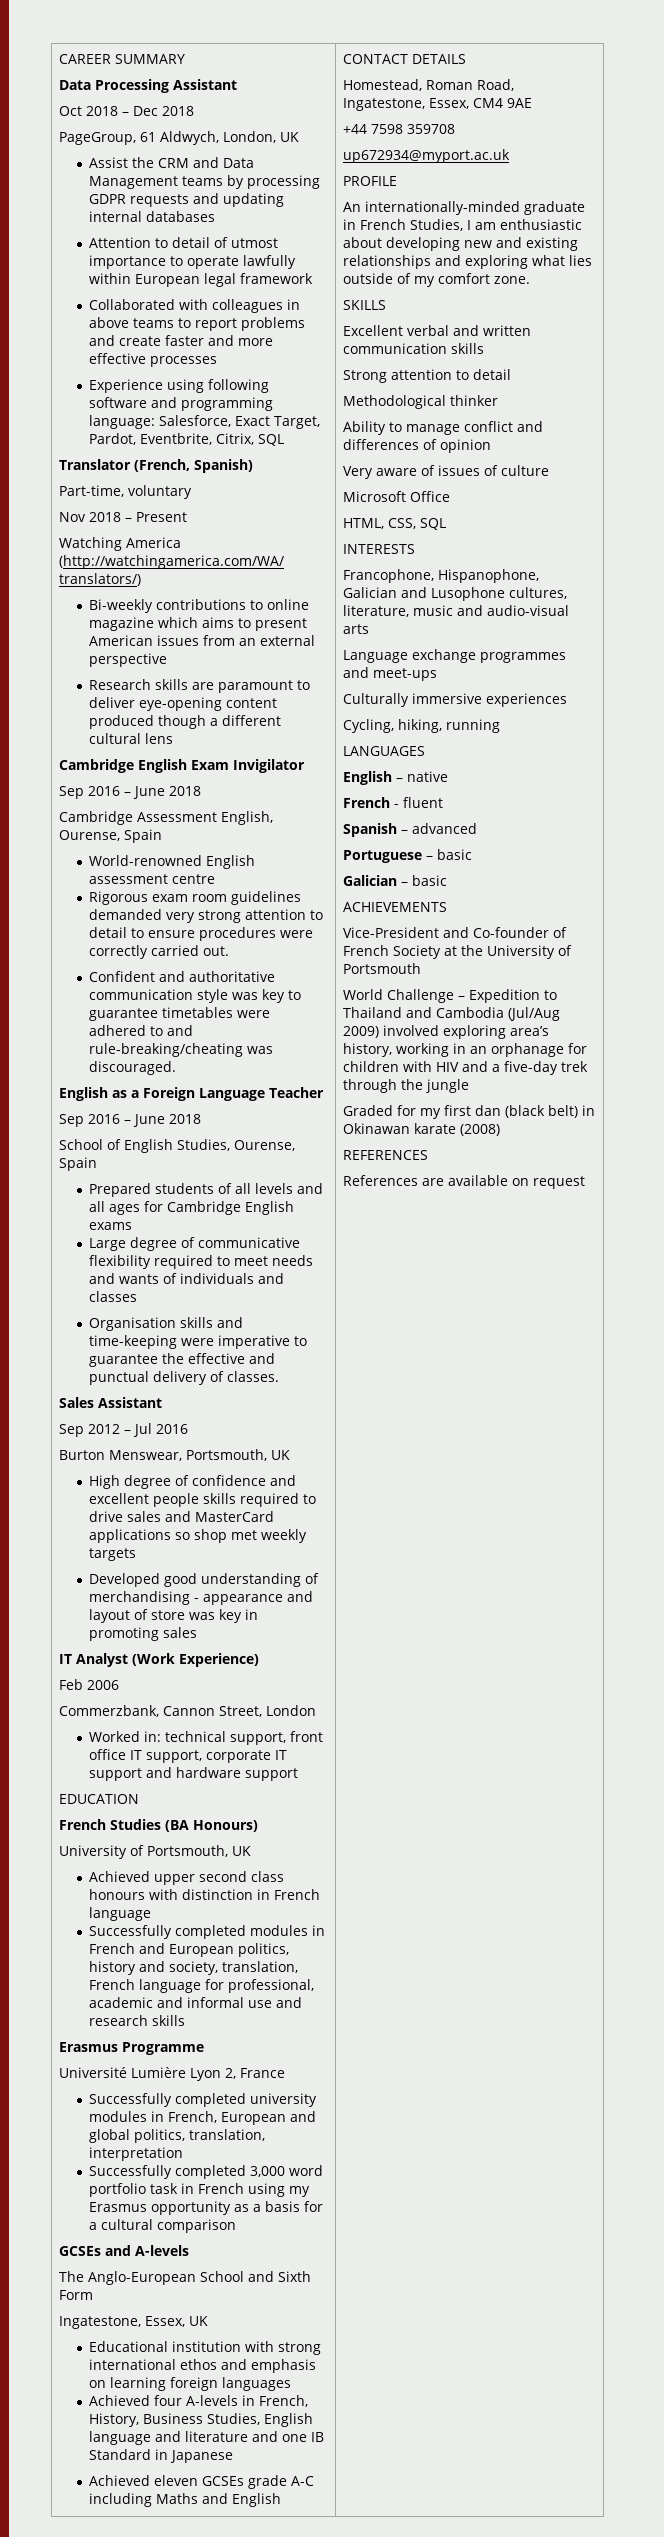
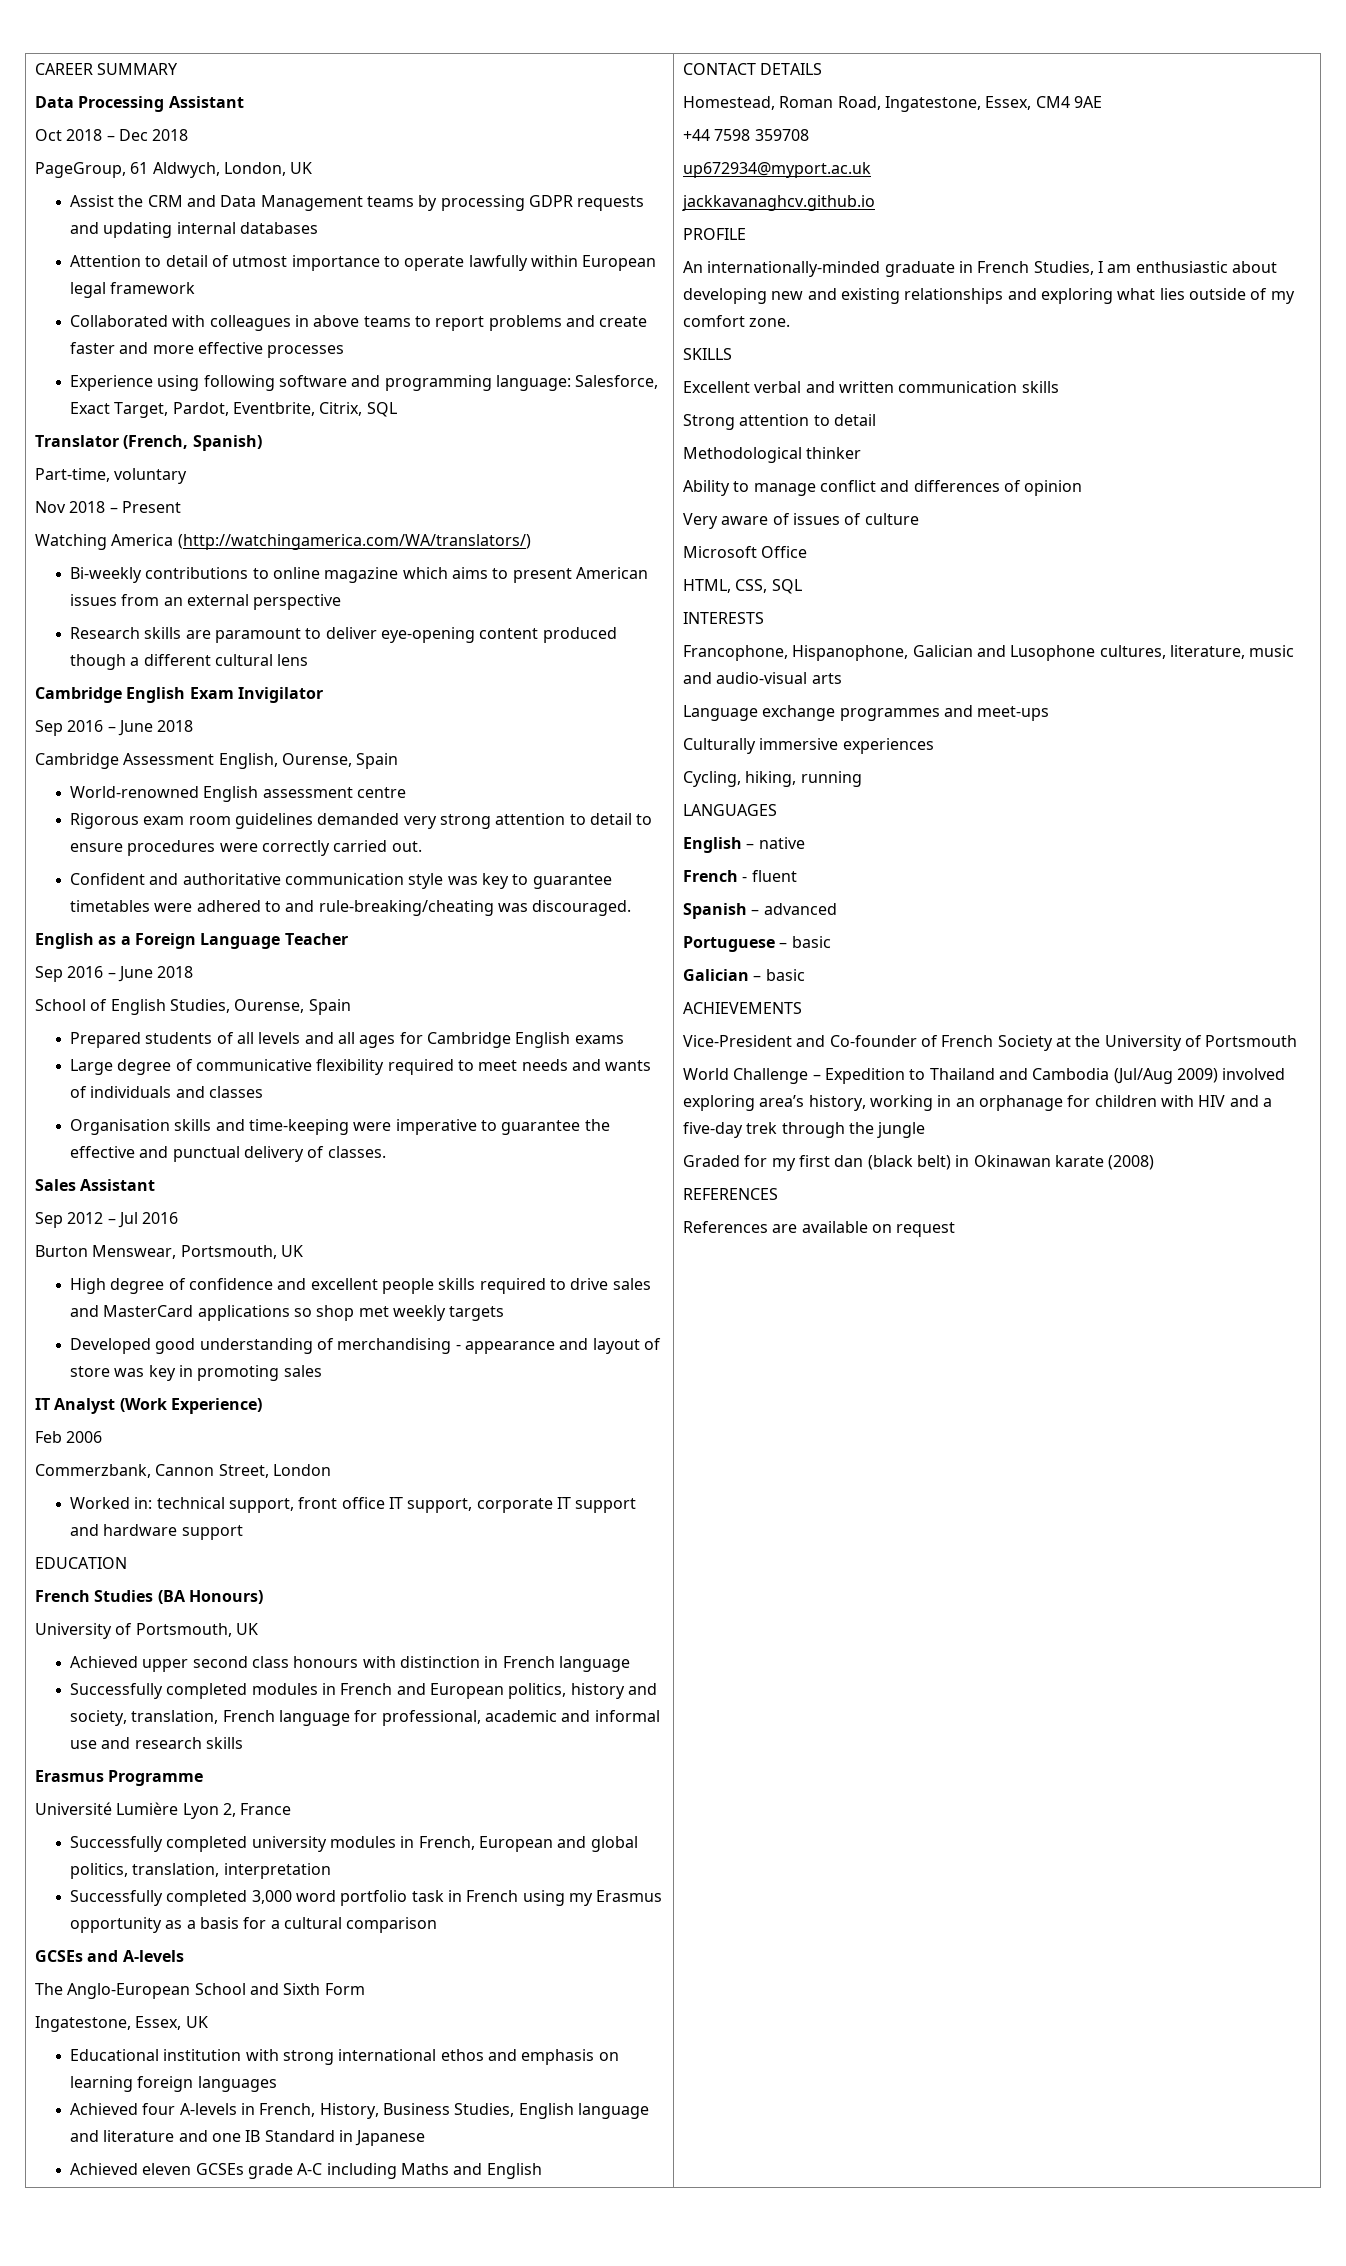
(511, 156) none -> [682,195,876,211] // jackkavanaghcv.github.io

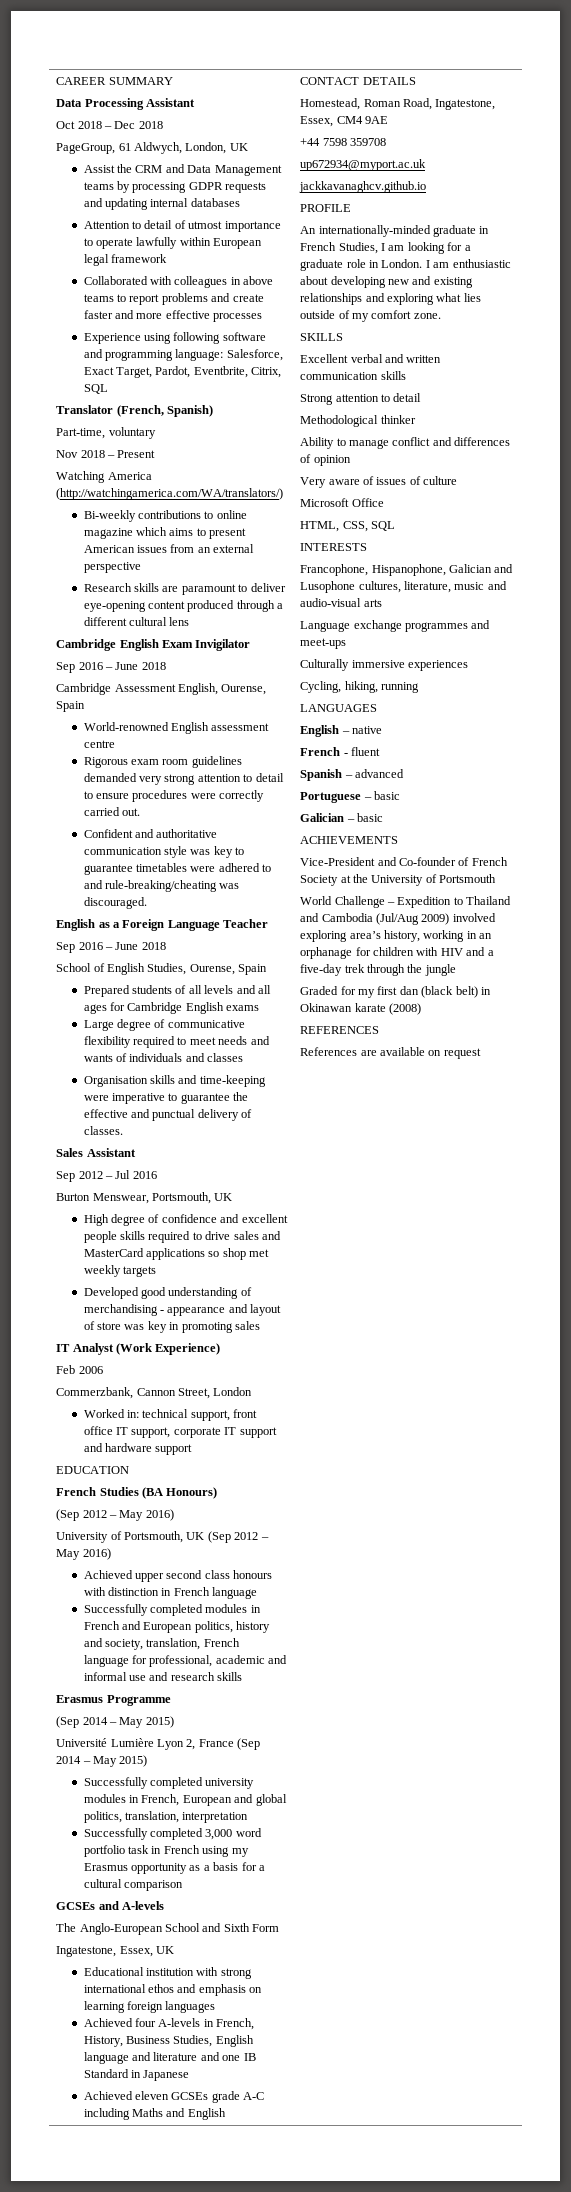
[70,654,127,670] though -> [236,600,275,612] through
(264, 1597) none -> [56,1509,174,1521] // (Sep 2012 – May 2016)
(259, 1629) none -> [207,1531,269,1543] [56,1548,111,1560] (Sep 2012 – May 2016)
(204, 1778) none -> [56,1716,174,1728] // (Sep 2014 – May 2015)
(292, 1809) none -> [237,1738,261,1750] [56,1755,148,1767] (Sep 2014 – May 2015)
(1132, 268) none -> [407,242,471,254] [300,259,450,271] looking for a graduate role in London. I am

